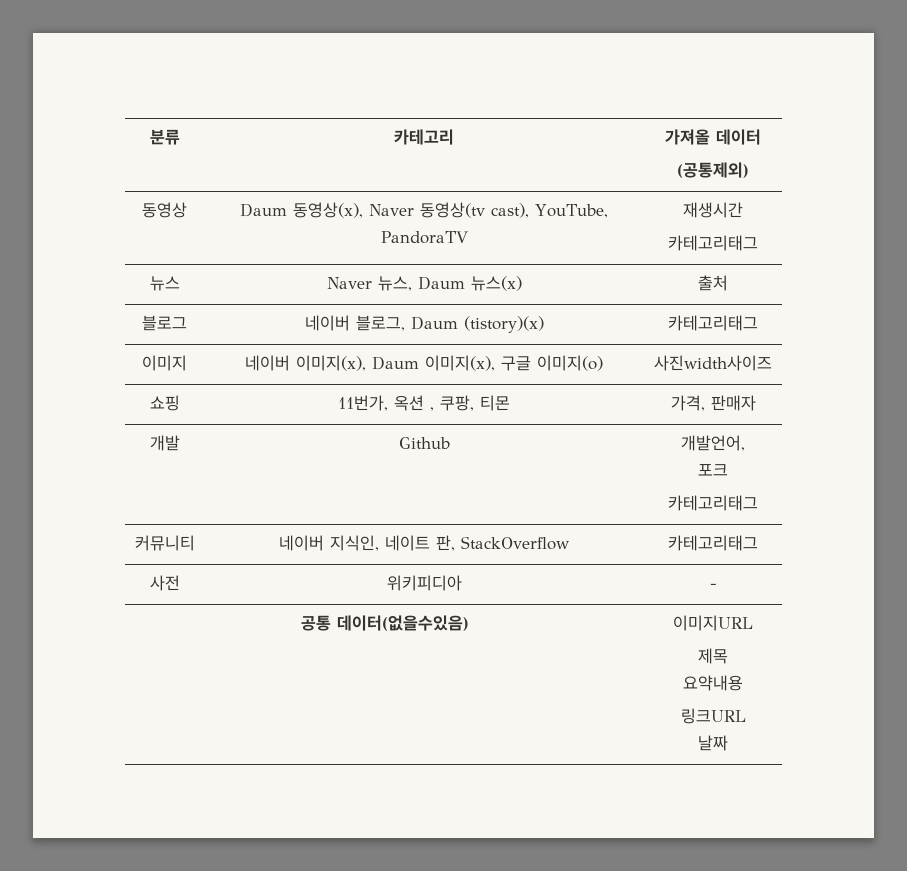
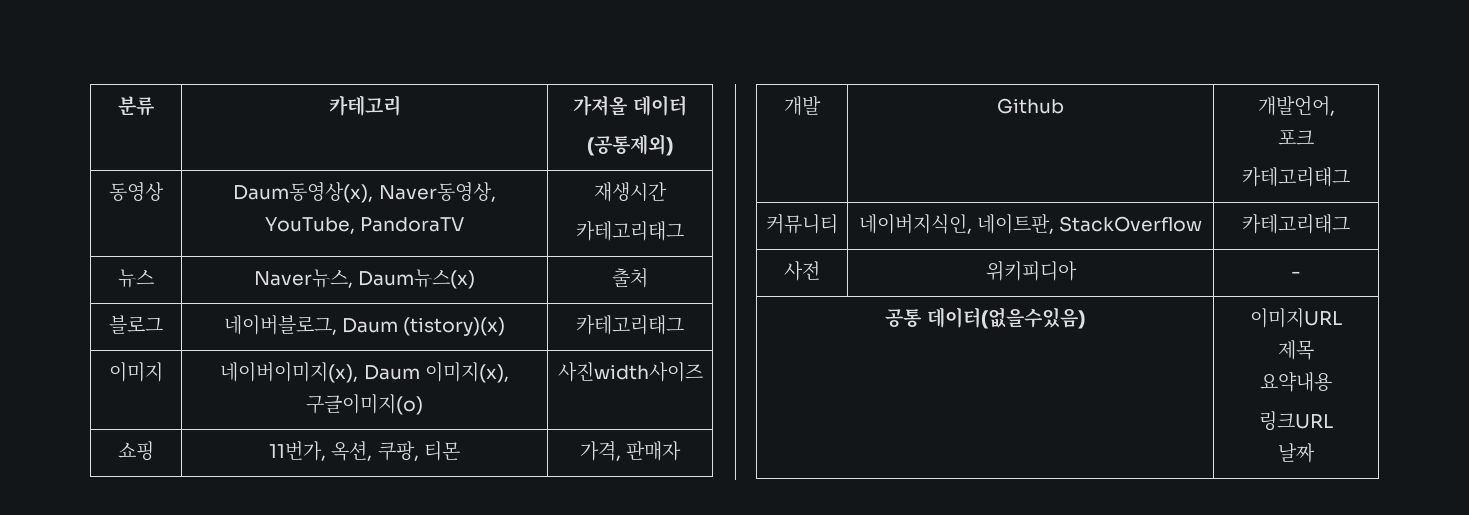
[240,202,530,218] Daum 동영상(x), Naver 동영상(tv cast), -> [233,182,496,203] Daum동영상(x), Naver동영상,
[326,276,522,291] Naver 뉴스, Daum 뉴스(x) -> [253,269,476,289] Naver뉴스, Daum뉴스(x)
[304,315,405,331] 네이버 블로그, -> [223,315,337,335] 네이버블로그,
[245,355,603,371] 네이버 이미지(x), Daum 이미지(x), 구글 이미지(o) -> [220,362,509,383] [306,394,423,415] 네이버이미지(x), Daum 이미지(x), 구글이미지(o)
[394,395,434,411] 옥션 , -> [331,441,373,461] 옥션,
[279,535,455,551] 네이버 지식인, 네이트 판, -> [858,214,1054,234] 네이버지식인, 네이트판,

